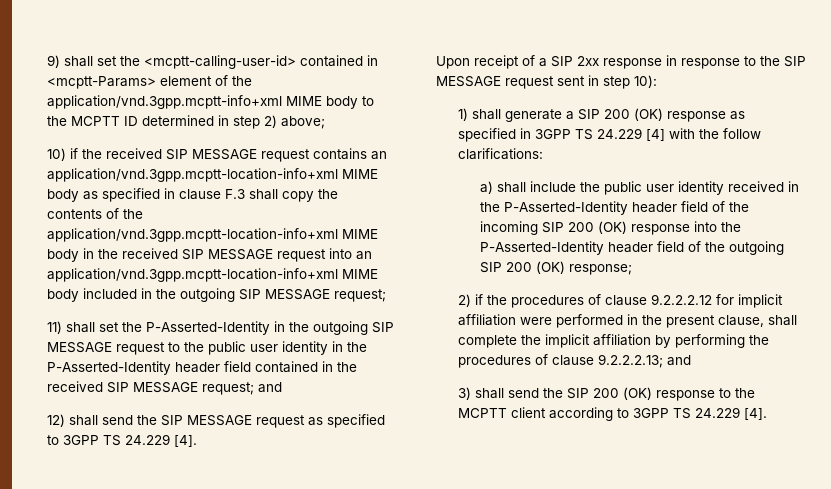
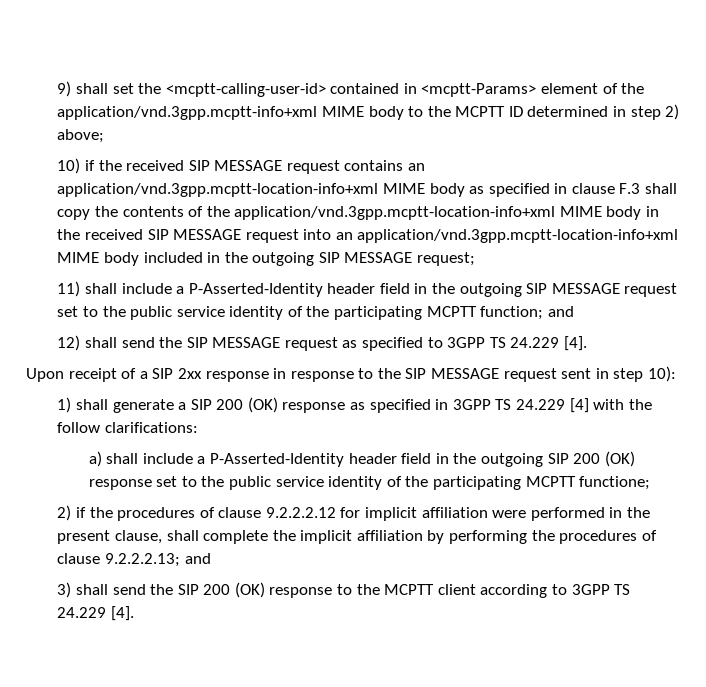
[99,321,271,335] set the P-Asserted-Identity -> [121,283,410,297] include a P-Asserted-Identity header field
[168,341,368,355] [47,361,358,375] [47,381,255,395] to the public user identity in the P-Asserted-Identity header field contained in the received SIP MESSAGE request; -> [57,306,544,320] set to the public service identity of the participating MCPTT function;
[580,181,800,195] [480,201,750,215] [480,221,742,235] [480,241,702,255] the public user identity received in the P-Asserted-Identity header field of the incoming SIP 200 (OK) response into the P-Asserted-Identity header field of -> [197,453,449,467] a P-Asserted-Identity header field in
[569,264,633,275] response; -> [88,476,651,490] response set to the public service identity of the participating MCPTT functione;

